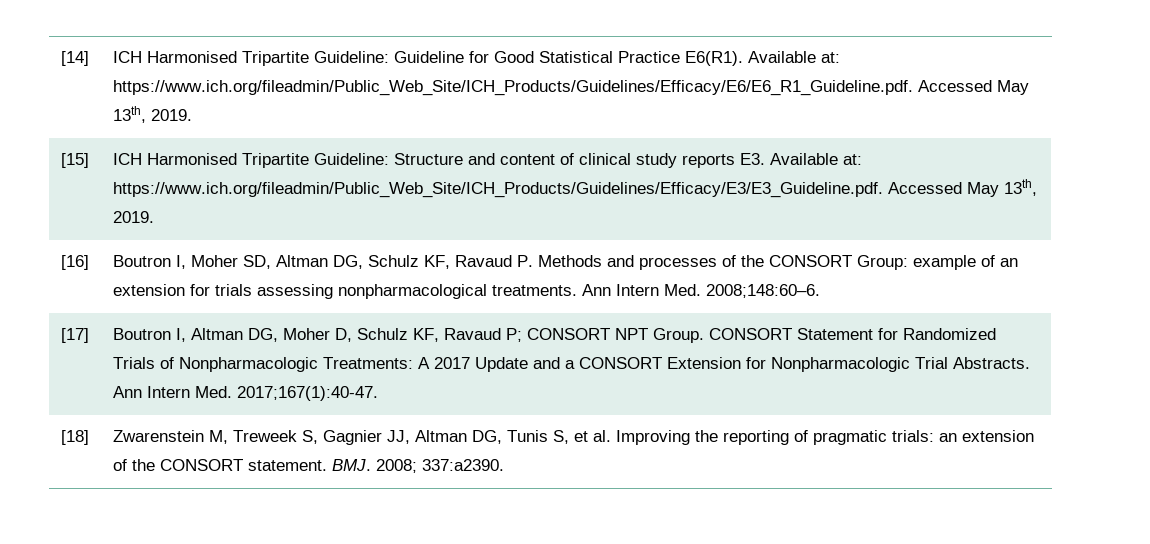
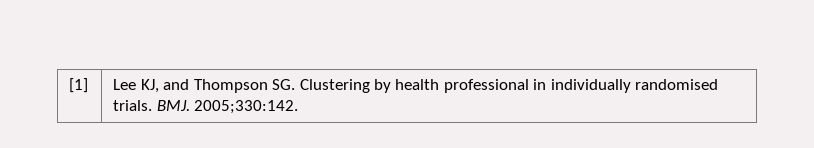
[60,51,89,66] [112,51,840,66] [112,80,1029,96] [112,106,192,123] [60,153,89,168] [112,153,862,168] [112,179,1037,198] [112,211,154,223] [60,255,89,270] [112,255,1018,270] [112,284,820,299] [60,328,89,343] [112,328,996,343] [112,357,1030,372] [112,386,378,401] [60,430,89,445] [112,430,1034,445] [112,459,504,473] [14] | ICH Harmonised Tripartite Guideline: Guideline for Good Statistical Practice E6(R1). Available at: https://www.ich.org/fileadmin/Public_Web_Site/ICH_Products/Guidelines/Efficacy/E6/E6_R1_Guideline.pdf. Accessed May 13th, 2019. // [15] | ICH Harmonised Tripartite Guideline: Structure and content of clinical study reports E3. Available at: https://www.ich.org/fileadmin/Public_Web_Site/ICH_Products/Guidelines/Efficacy/E3/E3_Guideline.pdf. Accessed May 13th, 2019. // [16] | Boutron I, Moher SD, Altman DG, Schulz KF, Ravaud P. Methods and processes of the CONSORT Group: example of an extension for trials assessing nonpharmacological treatments. Ann Intern Med. 2008;148:60–6. // [17] | Boutron I, Altman DG, Moher D, Schulz KF, Ravaud P; CONSORT NPT Group. CONSORT Statement for Randomized Trials of Nonpharmacologic Treatments: A 2017 Update and a CONSORT Extension for Nonpharmacologic Trial Abstracts. Ann Intern Med. 2017;167(1):40-47. // [18] | Zwarenstein M, Treweek S, Gagnier JJ, Altman DG, Tunis S, et al. Improving the reporting of pragmatic trials: an extension of the CONSORT statement. BMJ. 2008; 337:a2390. -> [69,78,89,93] [113,79,719,93] [113,100,299,114] [1] | Lee KJ, and Thompson SG. Clustering by health professional in individually randomised trials. BMJ. 2005;330:142.

